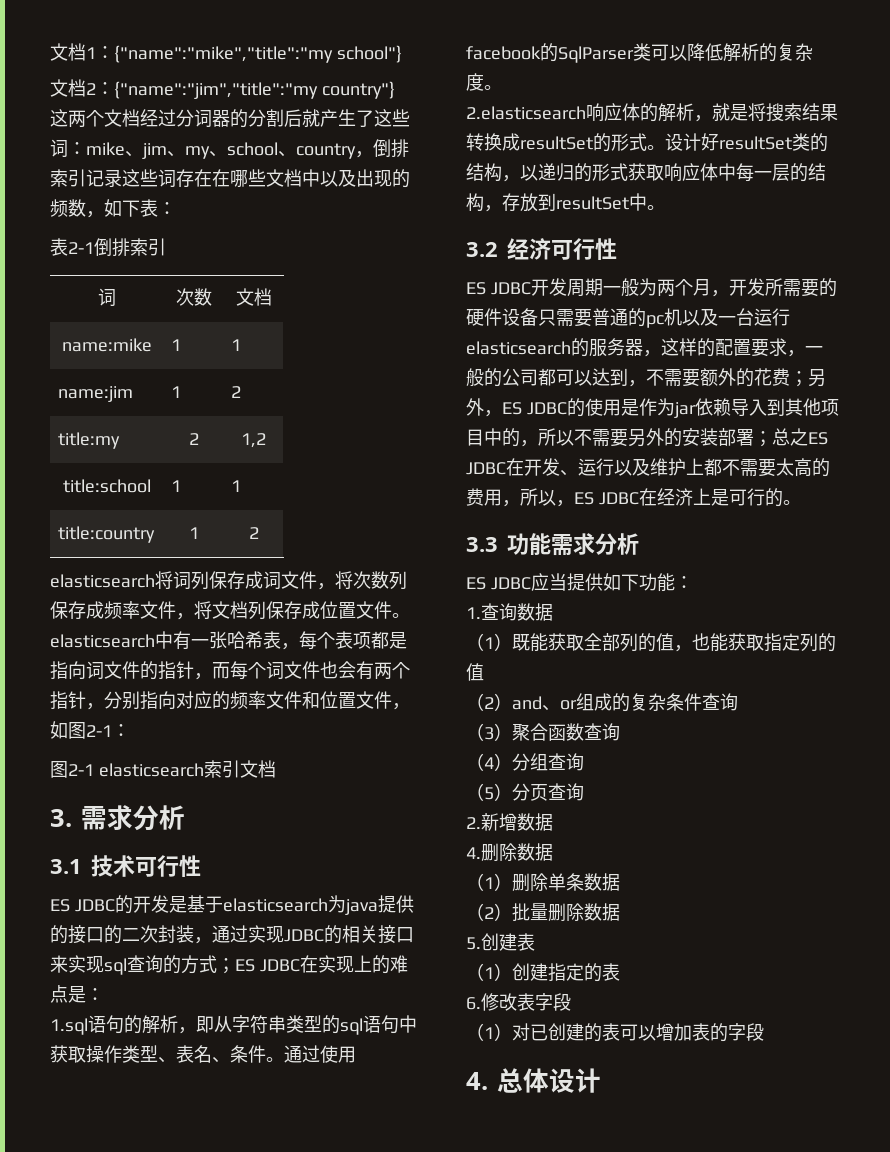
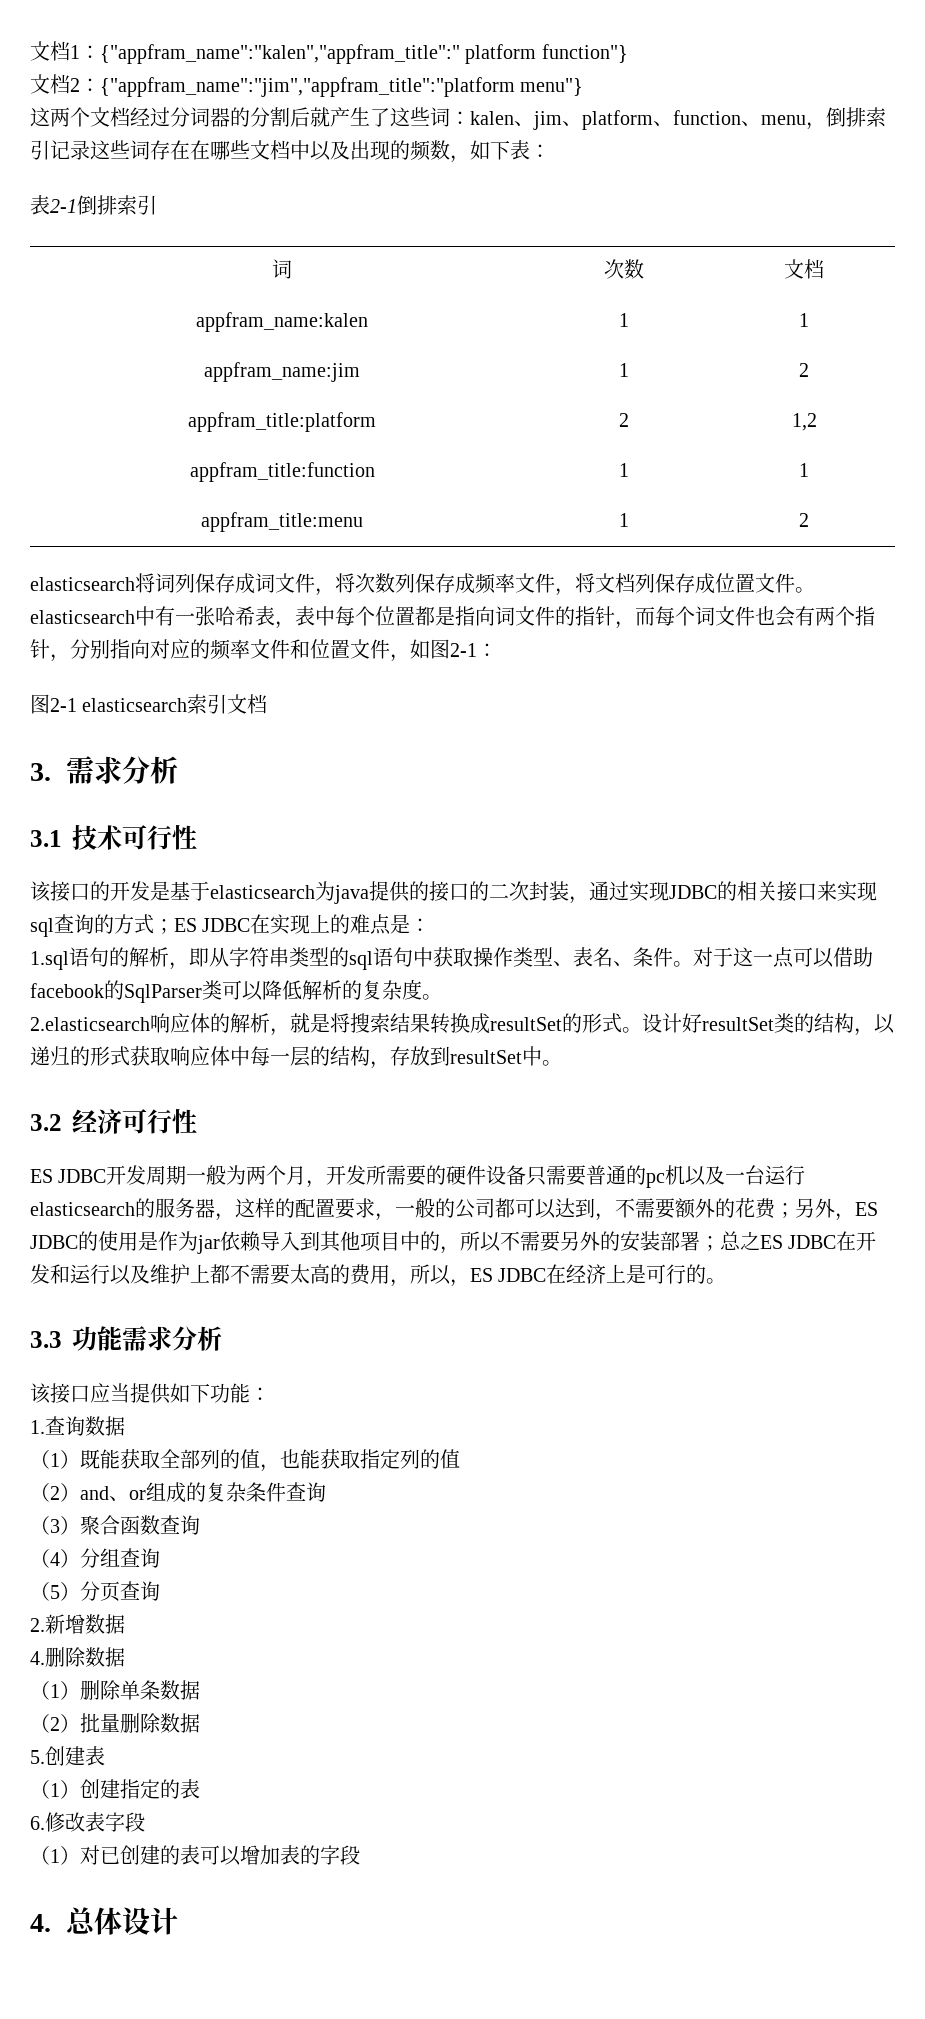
[114,45,402,63] {"name":"mike","title":"my school"} -> [100,44,628,64] {"appfram_name":"kalen","appfram_title":" platform function"}
[114,81,395,99] {"name":"jim","title":"my country"} -> [100,77,584,97] {"appfram_name":"jim","appfram_title":"platform menu"}
[86,142,125,156] mike -> [470,111,514,125] kalen
[185,142,356,159] my、school、country -> [582,110,806,130] platform、function、menu
[62,338,152,352] [171,339,182,351] [231,339,242,351] [58,386,134,402] [171,386,182,398] [231,386,242,398] [58,432,121,449] name:mike | 1 | 1 // name:jim | 1 | 2 // title:my -> [196,312,368,332] [618,313,629,327] [799,313,809,327] [204,362,360,382] [618,363,629,377] [799,363,809,377] [188,412,376,432] appfram_name:kalen | 1 | 1 // appfram_name:jim | 1 | 2 // appfram_title:platform
[63,479,151,493] [171,480,182,492] [231,480,242,492] [58,526,156,543] title:school | 1 | 1 // title:country -> [189,462,375,482] [618,463,629,477] [799,463,809,477] [201,512,363,532] appfram_title:function | 1 | 1 // appfram_title:menu
[299,631,371,650] 每个表项 -> [295,606,415,626] 表中每个位置
[50,899,115,912] ES JDBC -> [30,881,90,902] 该接口
[284,1045,356,1063] 通过使用 -> [693,947,873,968] 对于这一点可以借助
[560,470,578,476] 、 -> [50,1264,70,1284] 和
[466,577,531,590] ES JDBC -> [30,1383,90,1404] 该接口

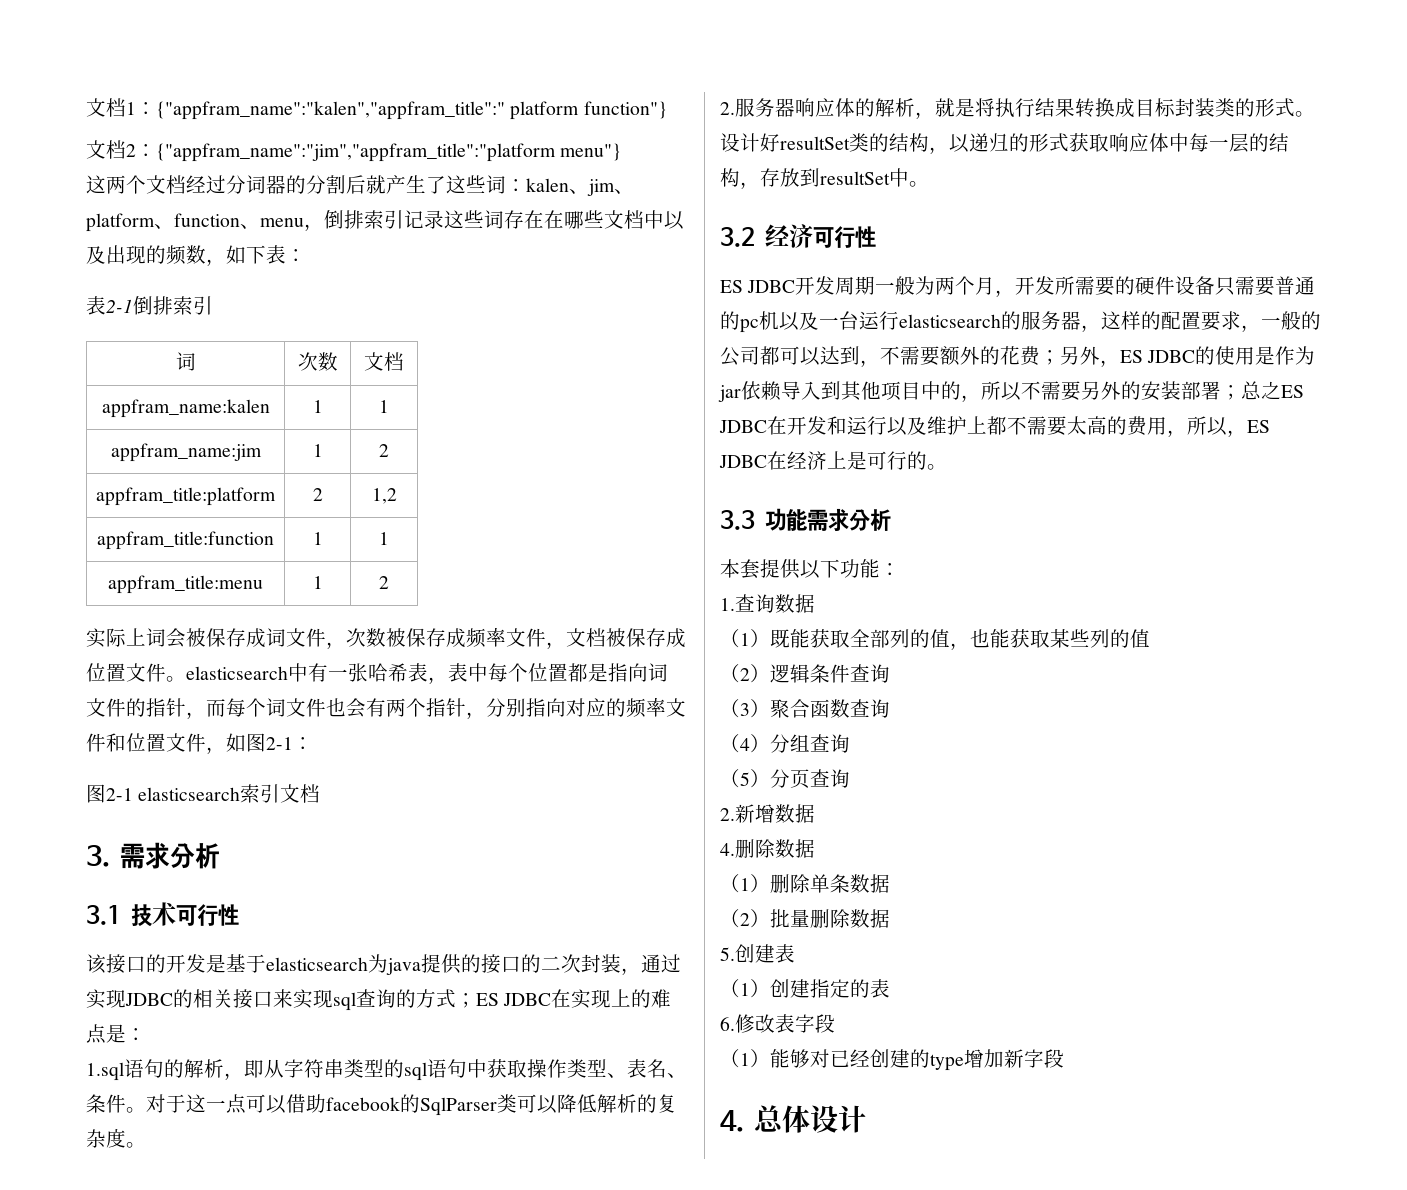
[30,573,195,593] elasticsearch将词列 -> [86,628,206,648] 实际上词会被
[335,573,415,593] 将次数列 -> [346,628,406,647] 次数被
[575,573,655,593] 将文档列 -> [566,628,626,647] 文档被
[30,1017,150,1031] 2.elasticsearch -> [720,98,795,117] 2.服务器
[350,1013,390,1033] 搜索 -> [995,98,1035,118] 执行
[490,1017,562,1031] resultSet -> [1135,98,1235,117] 目标封装类
[30,1383,190,1404] 该接口应当提供如 -> [720,559,820,579] 本套提供以
[360,1449,400,1469] 指定 -> [1050,629,1090,648] 某些
[80,1482,246,1503] and、or组成的复杂 -> [770,664,810,683] 逻辑
[80,1845,320,1866] 对已创建的表可以增加表的 -> [770,1049,1024,1071] 能够对已经创建的type增加新

